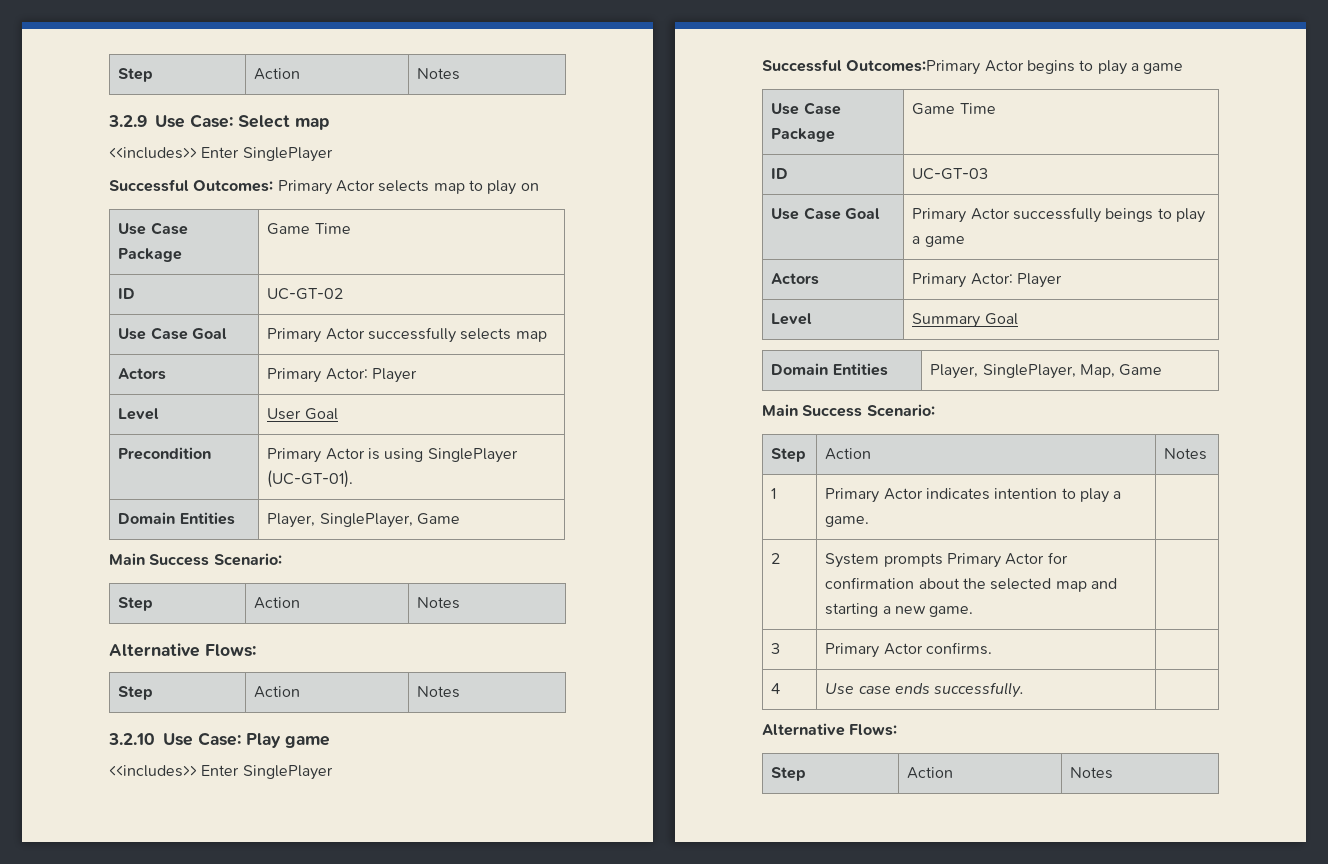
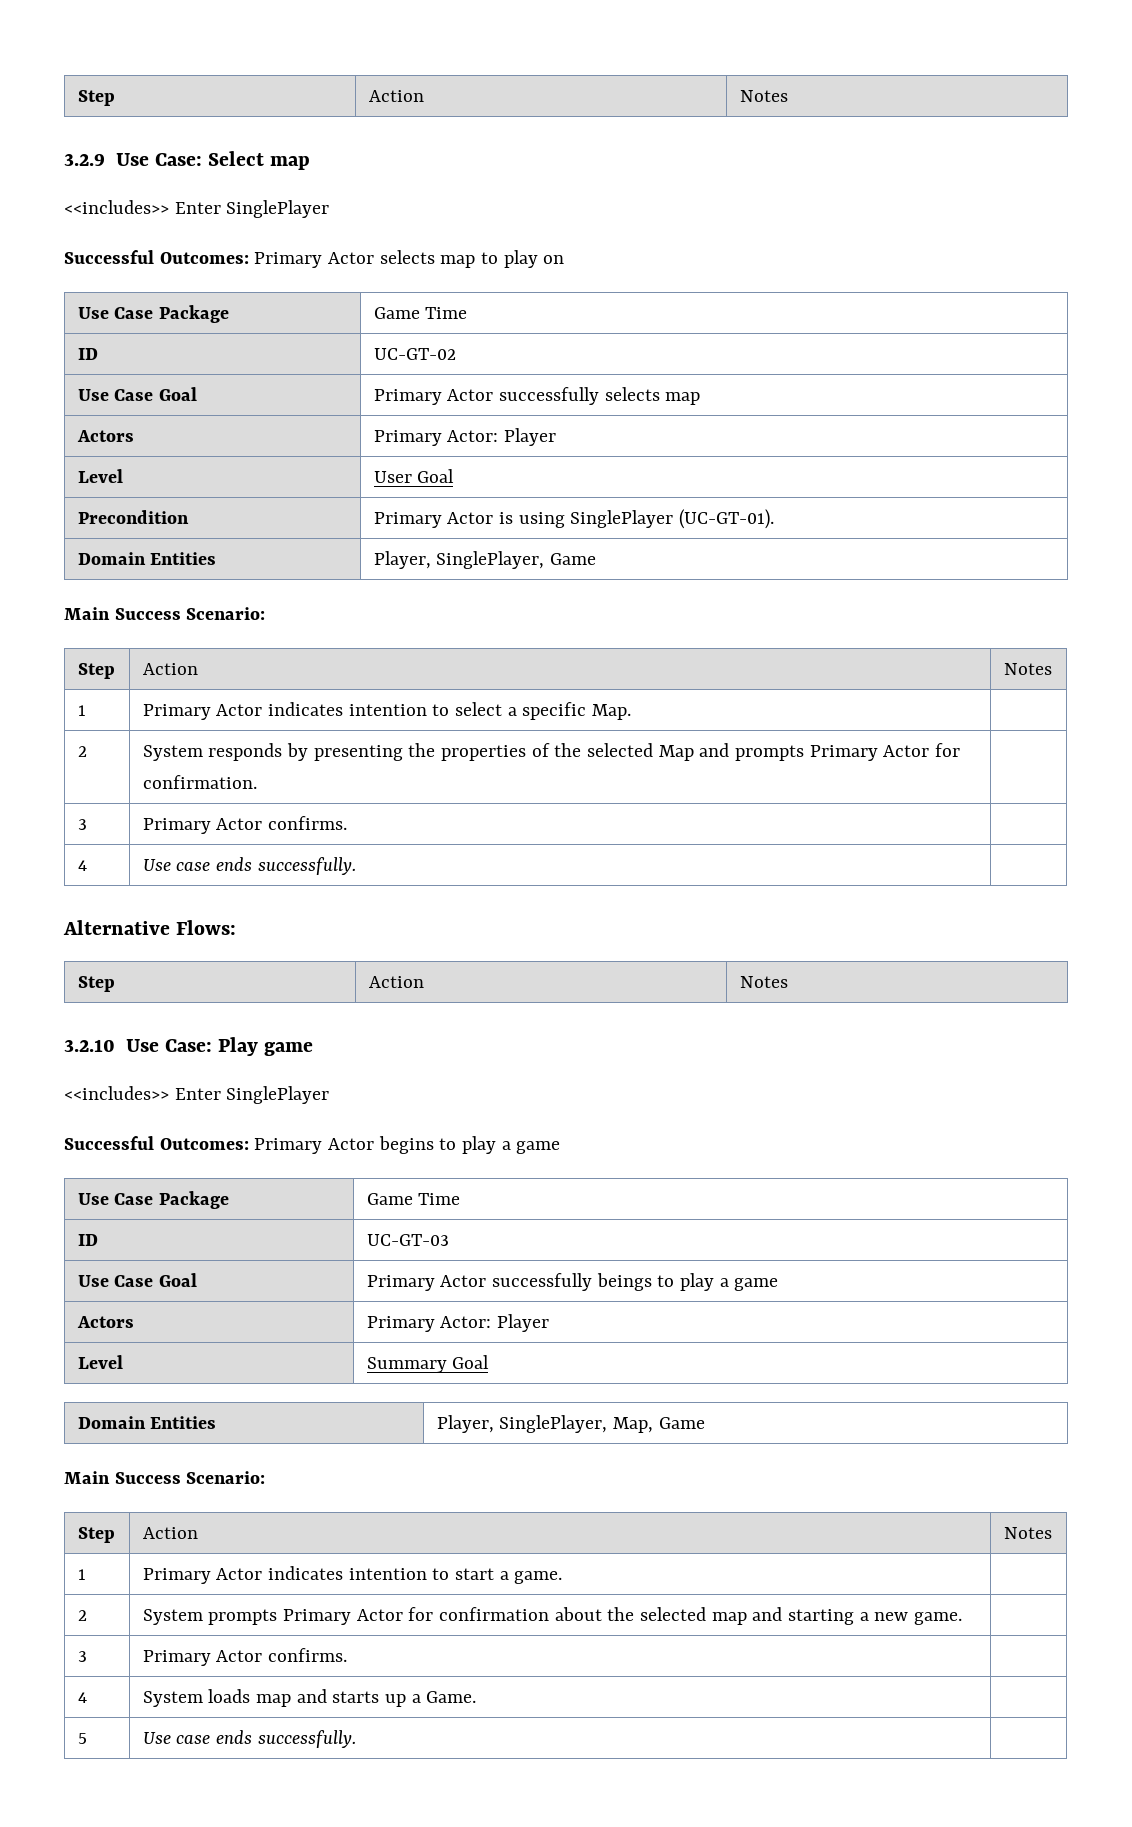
(461, 603) none -> [77,705,86,716] [142,702,632,720] [77,746,87,757] [142,743,961,761] [142,775,257,789] [77,819,87,830] [142,816,348,834] [77,860,87,871] [142,857,356,875] // 1 | Primary Actor indicates intention to select a specific Map. | // 2 | System responds by presenting the properties of the selected Map and prompts Primary Actor for confirmation. | // 3 | Primary Actor confirms. | // 4 | Use case ends successfully. |
[846,60,981,75] Outcomes:Primary -> [159,1138,323,1154] Outcomes: Primary
[1080,488,1110,503] play -> [455,1568,495,1580] start
[825,682,1025,698] [762,723,898,736] [771,767,807,781] [907,767,954,779] [1070,767,1114,779] | Use case ends successfully. | // Alternative Flows: // Step | Action | Notes -> [142,1689,477,1707] [77,1733,87,1744] [142,1730,356,1748] | System loads map and starts up a Game. | // 5 | Use case ends successfully. |

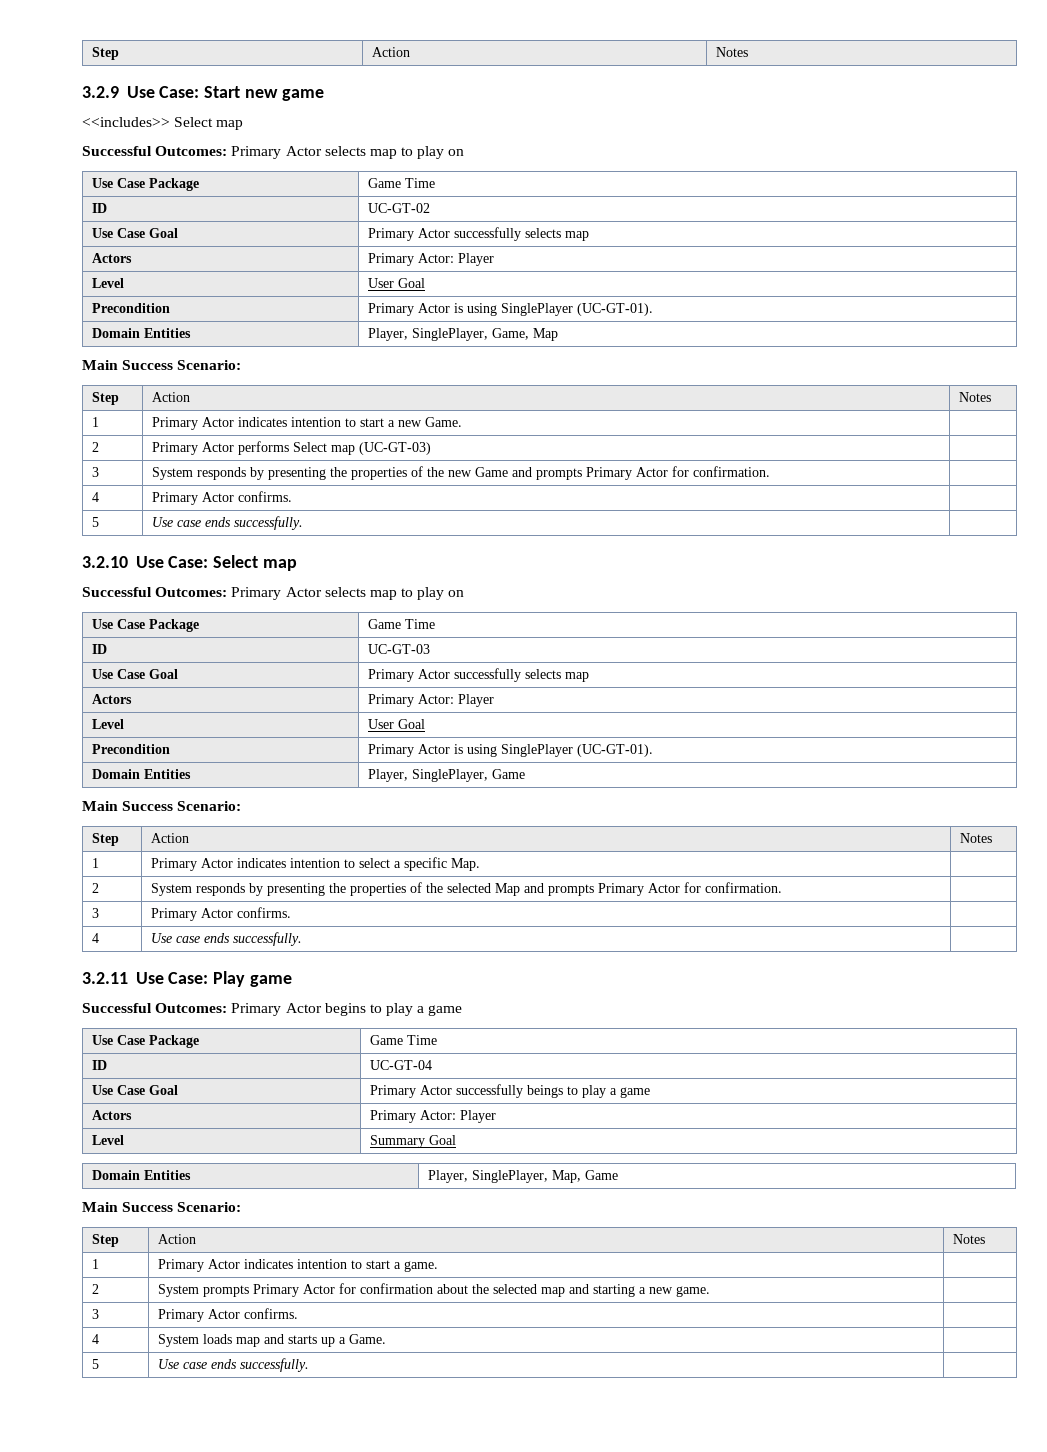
[207,151,310,170] [64,200,330,218] Select map // <<includes>> Enter SinglePlayer -> [204,86,324,101] [82,117,244,130] Start new game // <<includes>> Select map
(775, 519) none -> [92,328,192,338] [368,328,559,341] [82,360,242,370] [92,392,120,405] [152,392,191,402] [959,392,992,402] [92,417,100,427] [152,417,463,430] [92,442,100,452] [152,441,432,455] [92,467,100,477] [152,466,771,480] [92,492,100,502] [152,491,293,505] [92,517,100,527] [152,516,304,530] [82,555,297,571] [82,587,465,600] [92,619,200,632] [368,619,436,629] [92,644,108,654] [368,644,431,654] [92,669,179,679] [368,668,590,682] [92,694,133,704] [368,694,495,707] [92,719,125,729] [368,719,426,729] [92,744,171,754] [368,744,654,757] // Domain Entities | Player, SinglePlayer, Game, Map // Main Success Scenario: // Step | Action | Notes // 1 | Primary Actor indicates intention to start a new Game. | // 2 | Primary Actor performs Select map (UC-GT-03) | // 3 | System responds by presenting the properties of the new Game and prompts Primary Actor for confirmation. | // 4 | Primary Actor confirms. | // 5 | Use case ends successfully. | // 3.2.10 Use Case: Select map // Successful Outcomes: Primary Actor selects map to play on // Use Case Package | Game Time // ID | UC-GT-03 // Use Case Goal | Primary Actor successfully selects map // Actors | Primary Actor: Player // Level | User Goal // Precondition | Primary Actor is using SinglePlayer (UC-GT-01).
[63,920,237,935] [77,976,115,992] [368,976,424,988] [739,976,788,988] [64,1039,115,1052] Alternative Flows: // Step | Action | Notes // 3.2.10 -> [82,972,128,984] 3.2.11
[64,1086,330,1104] // <<includes>> Enter SinglePlayer -> (292, 981) none
[366,1234,449,1246] UC-GT-03 -> [370,1060,433,1070] UC-GT-04

